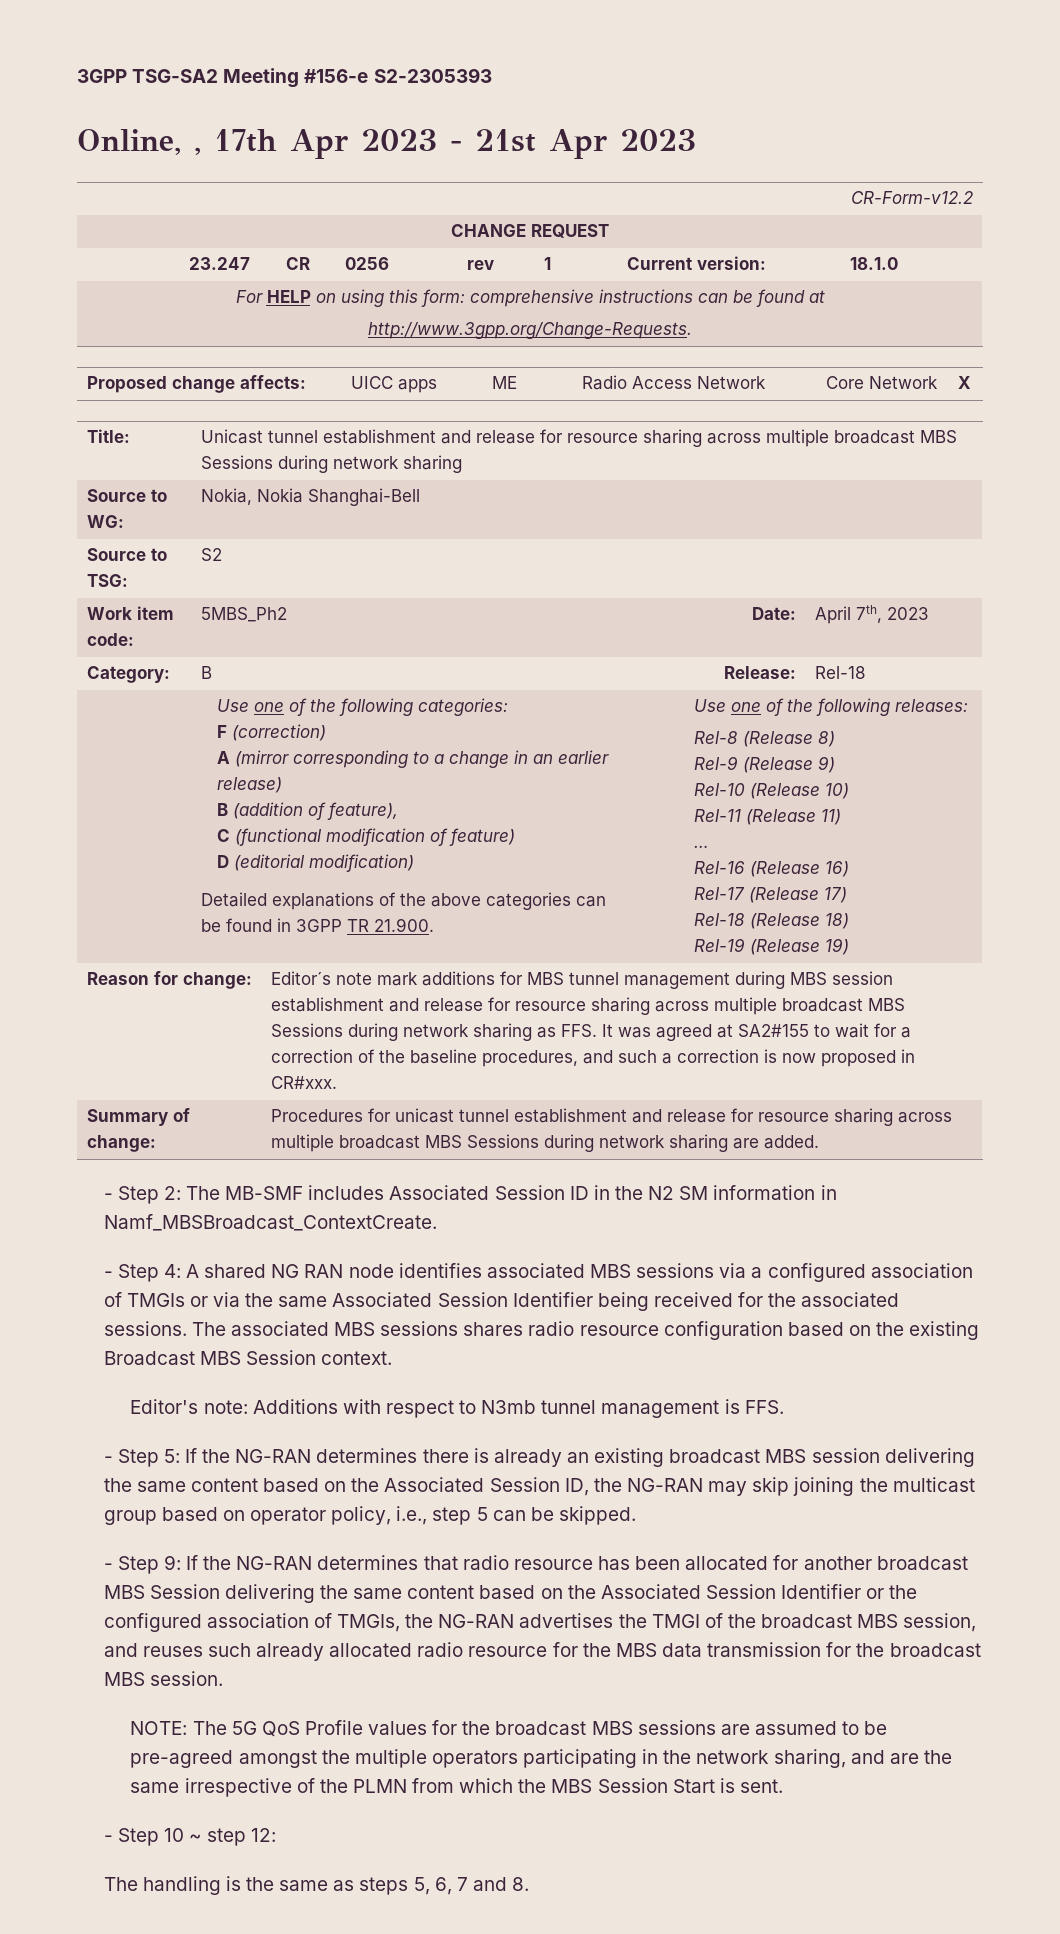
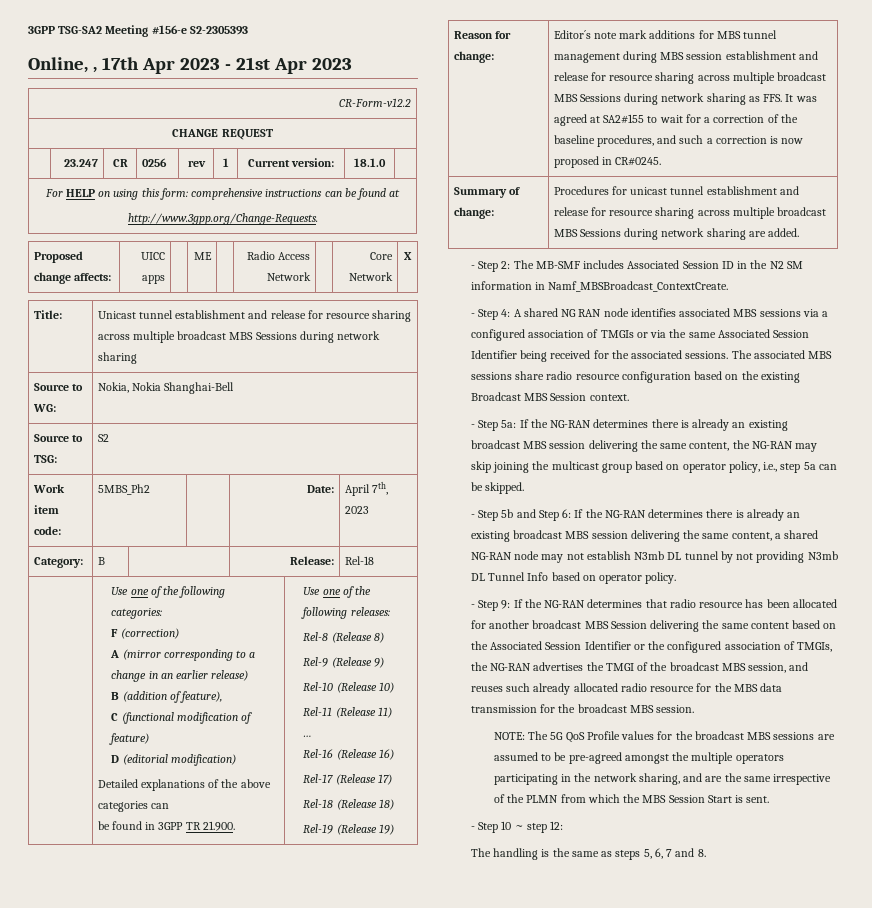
[270,1076,337,1089] CR#xxx. -> [615,157,662,166] CR#0245.
[463,1322,524,1336] shares -> [515,371,545,380] share
[130,1399,784,1418] [103,1449,180,1467] // Editor's note: Additions with respect to N3mb tunnel management is FFS. // - Step 5: -> [471,420,517,431] // - Step 5a:
[190,1477,589,1496] content based on the Associated Session ID, -> [689,442,730,451] content,
[476,1507,488,1521] 5 -> [803,462,816,470] 5a
(637, 1515) none -> [471,509,801,521] [471,530,819,542] [471,551,838,563] [471,572,677,584] // - Step 5b and Step 6: If the NG-RAN determines there is already an existing broadcast MBS session delivering the same content, a shared NG-RAN node may not establish N3mb DL tunnel by not providing N3mb DL Tunnel Info based on operator policy.

